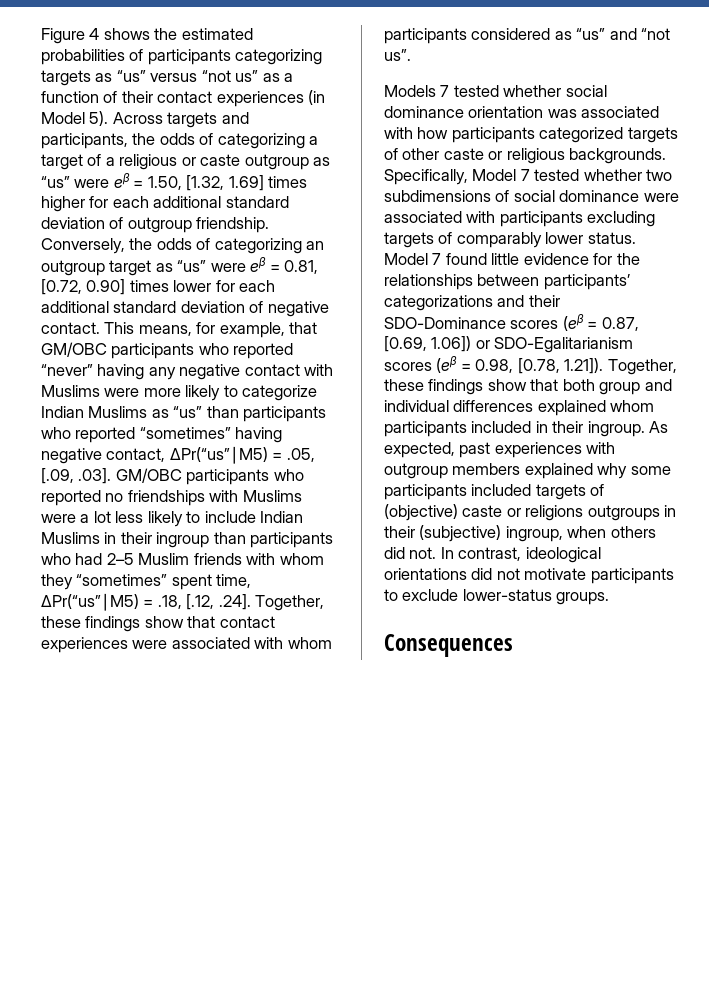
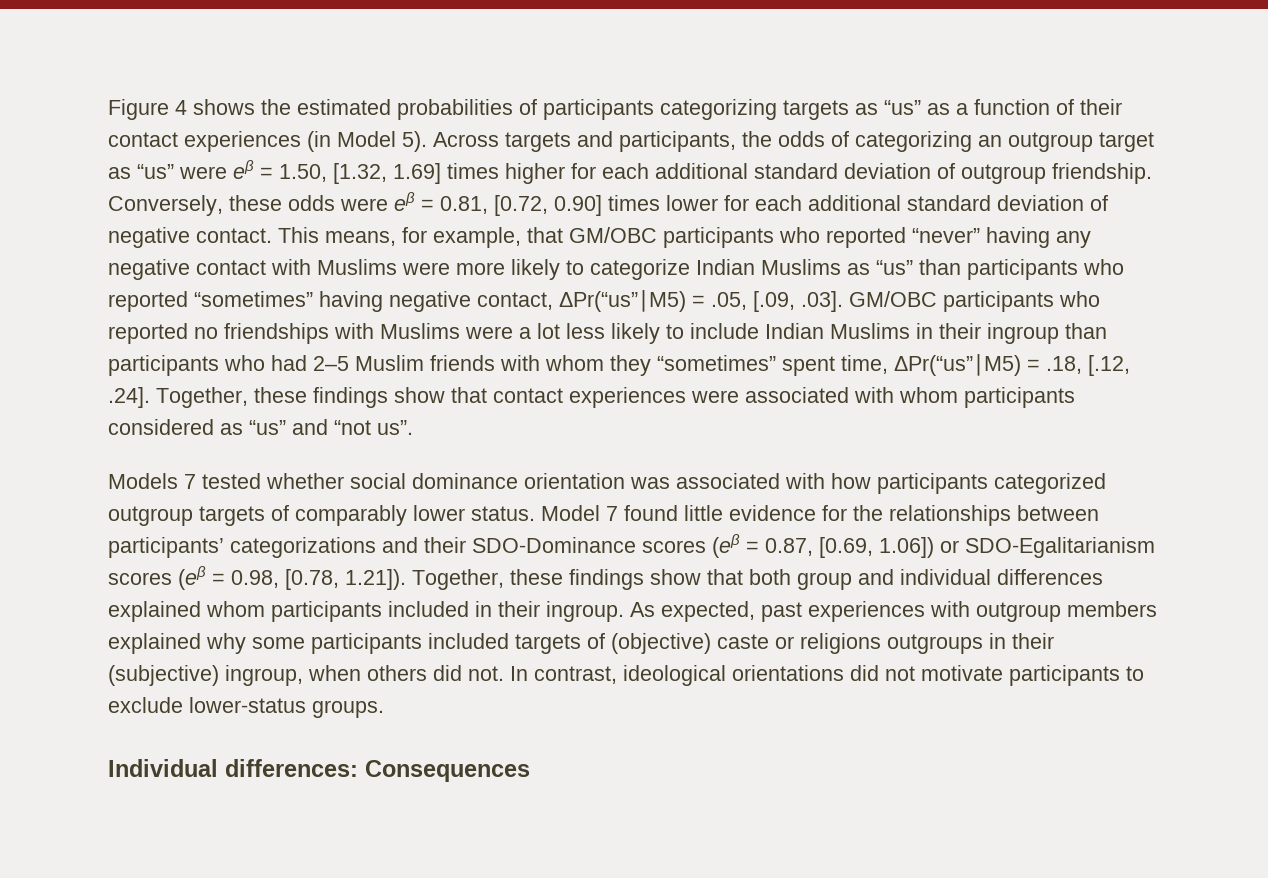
[150,70,259,82] versus “not us” -> (921, 107) none
[309,136,319,145] [41,154,309,170] a target of a religious or caste outgroup -> [978,132,1154,152] an outgroup target
[129,238,325,254] [41,260,207,276] the odds of categorizing an outgroup target as “us” -> [229,195,335,211] these odds
[627,127,678,143] [384,148,667,164] [384,169,673,185] [384,190,679,202] [384,211,656,227] targets of other caste or religious backgrounds. Specifically, Model 7 tested whether two subdimensions of social dominance were associated with participants excluding -> [108,506,193,526] outgroup
(610, 598) none -> [108,759,358,777] Individual differences:

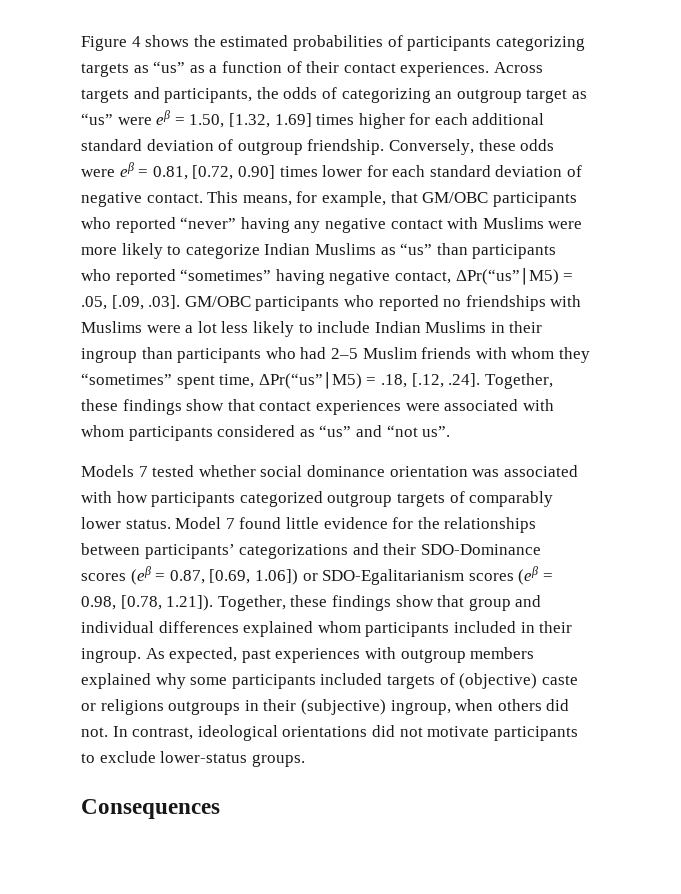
[184,131,427,152] experiences (in Model 5). -> [400,62,490,77] experiences.
[808,195,901,211] additional -> (426, 171) none
[749,569,791,585] both -> (465, 601) none
[108,759,358,777] Individual differences: -> (305, 760) none

